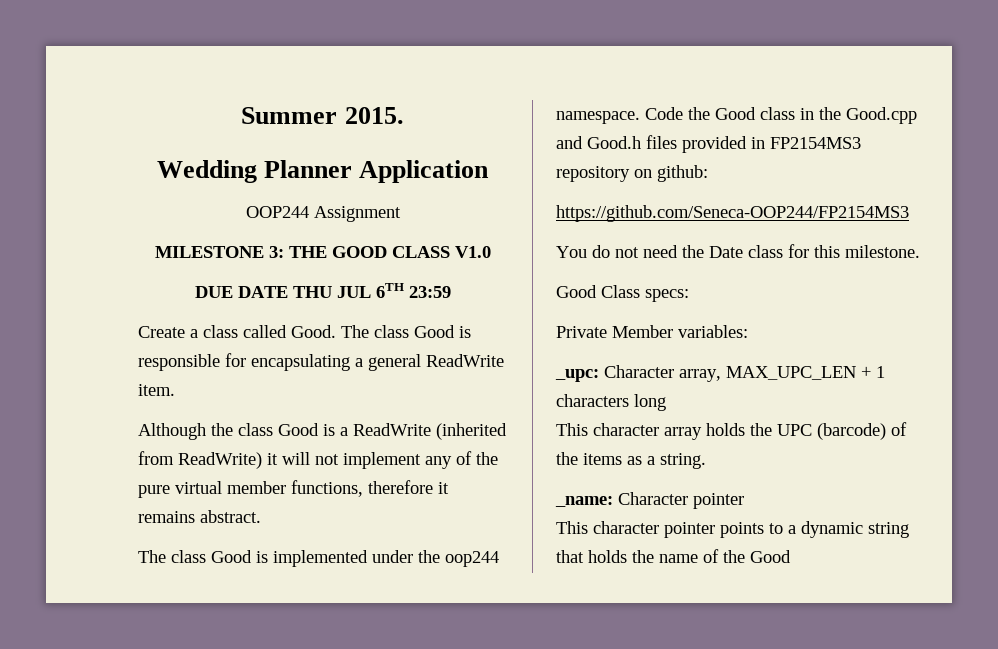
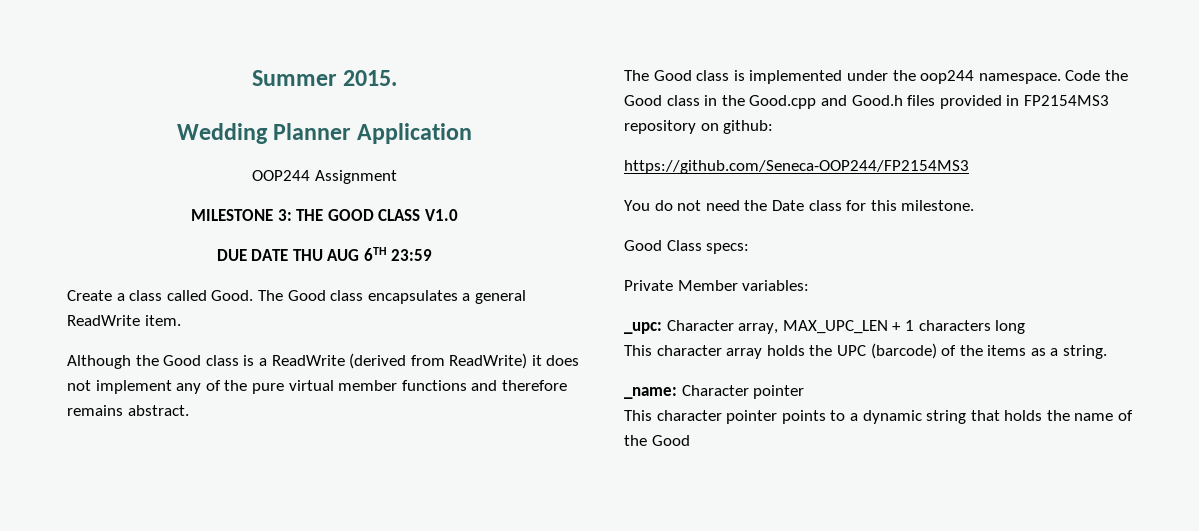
[336,286,371,298] JUL -> [327,249,360,261] AUG
[374,325,471,338] [138,353,350,371] class Good is responsible for encapsulating -> [287,290,458,304] Good class encapsulates
[238,423,319,436] class Good -> [163,355,239,366] Good class
[436,423,507,440] (inherited -> [349,353,407,369] (derived
[282,452,310,465] will -> [546,355,580,366] does
[291,480,449,497] functions, therefore it -> [401,380,567,391] functions and therefore
[171,550,252,563] class Good -> [653,70,730,81] Good class

